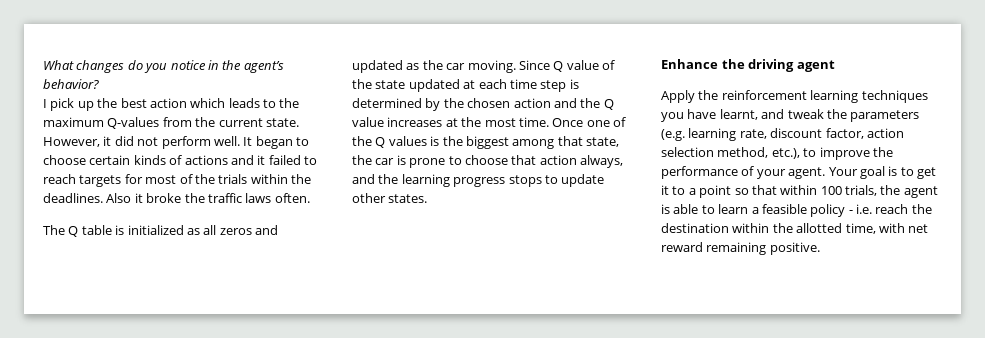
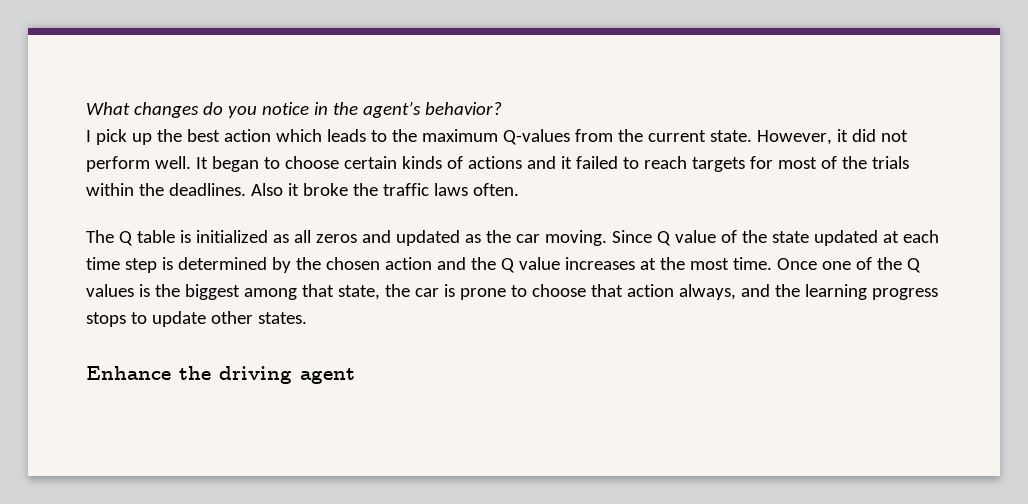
[661,90,928,103] [661,109,920,122] [661,128,904,141] [661,147,893,160] [661,166,936,179] [661,185,938,198] [661,204,932,217] [661,223,929,234] [661,242,820,255] // Apply the reinforcement learning techniques you have learnt, and tweak the parameters (e.g. learning rate, discount factor, action selection method, etc.), to improve the performance of your agent. Your goal is to get it to a point so that within 100 trials, the agent is able to learn a feasible policy - i.e. reach the destination within the allotted time, with net reward remaining positive. -> (355, 376) none

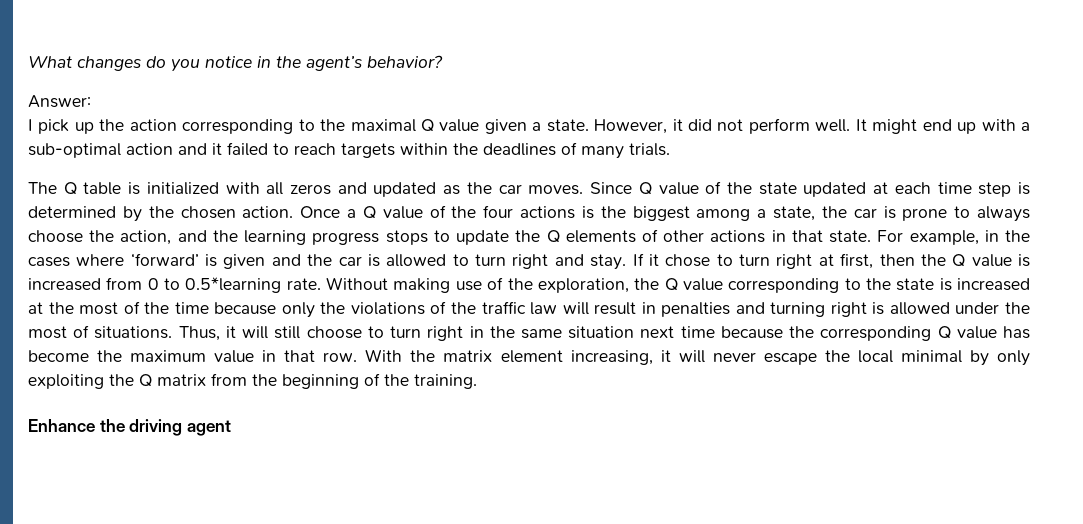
(502, 108) none -> [28,95,91,108] // Answer:
[186,129,706,145] best action which leads to the maximum Q-values from the current -> [129,119,542,134] action corresponding to the maximal Q value given a
[211,156,522,172] began to choose certain kinds of actions -> [872,119,1031,134] [28,143,173,158] might end up with a sub-optimal action
[749,156,909,169] [86,183,519,196] for most of the trials within the deadlines. Also it broke the traffic laws often. -> [400,142,670,159] within the deadlines of many trials.
[272,234,289,243] as -> [225,182,260,194] with
[544,230,607,246] moving. -> [528,185,584,195] moves.
[384,257,921,273] [86,284,134,297] action and the Q value increases at the most time. Once one of the Q values -> [242,205,575,219] action. Once a Q value of the four actions
[301,284,334,297] that -> [757,209,767,218] a
[531,284,736,300] choose that action always, -> [977,206,1031,222] [28,230,172,245] always choose the action,
[210,311,307,324] other states. -> [515,229,1031,245] [28,253,1030,270] [28,277,1031,293] [28,301,1030,318] [28,325,1031,341] [28,349,1030,366] [28,373,477,389] the Q elements of other actions in that state. For example, in the cases where ‘forward’ is given and the car is allowed to turn right and stay. If it chose to turn right at first, then the Q value is increased from 0 to 0.5*learning rate. Without making use of the exploration, the Q value corresponding to the state is increased at the most of the time because only the violations of the traffic law will result in penalties and turning right is allowed under the most of situations. Thus, it will still choose to turn right in the same situation next time because the corresponding Q value has become the maximum value in that row. With the matrix element increasing, it will never escape the local minimal by only exploiting the Q matrix from the beginning of the training.

